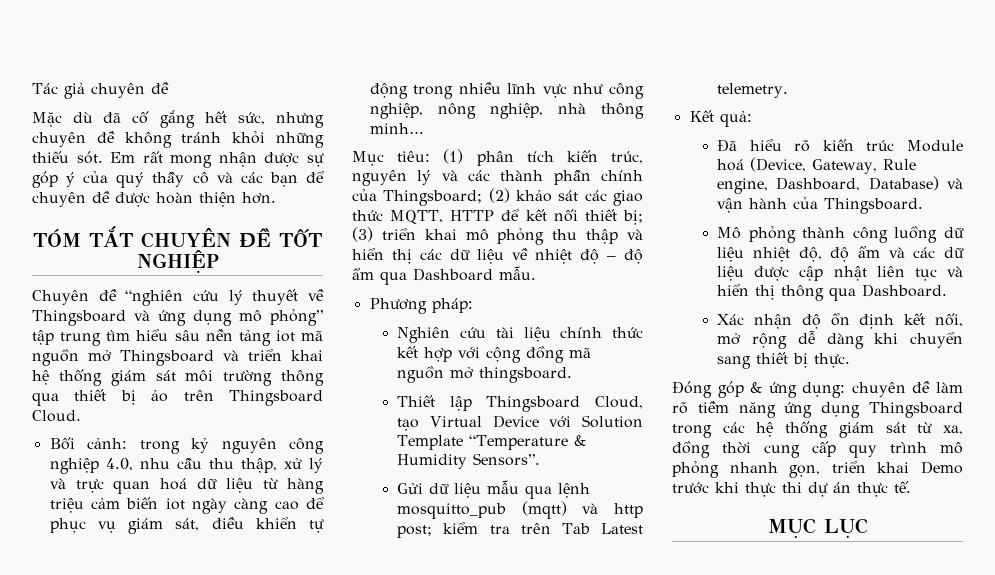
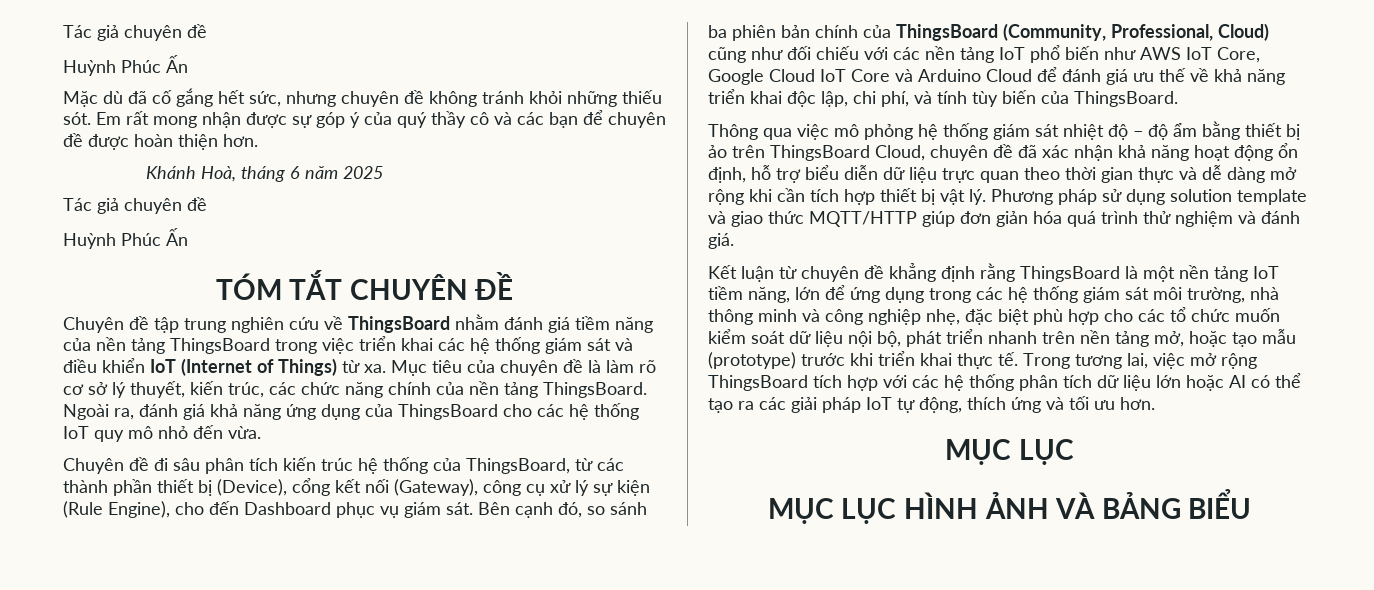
[32,82,169,99] Tác giả chuyên đề -> [63,24,207,41] [63,55,188,76] Tác giả chuyên đề // Huỳnh Phúc Ấn
(276, 198) none -> [145,166,383,182] [63,197,207,214] [63,228,188,249] // Khánh Hoà, tháng 6 năm 2025 // Tác giả chuyên đề // Huỳnh Phúc Ấn
[279,229,322,247] [136,250,219,273] [32,289,324,306] [32,309,323,326] [32,329,323,346] [32,349,323,366] [32,369,324,386] [32,389,323,406] [32,410,81,422] [49,437,324,454] [49,457,323,474] [49,478,324,494] [49,497,324,514] [49,517,324,534] [369,82,644,99] [369,103,644,119] [369,123,423,134] [352,149,643,166] [352,169,643,186] [352,188,643,206] [352,209,643,225] [352,227,643,245] [352,248,528,264] TỐT NGHIỆP // Chuyên đề “nghiên cứu lý thuyết về Thingsboard và ứng dụng mô phỏng” tập trung tìm hiểu sâu nền tảng iot mã nguồn mở Thingsboard và triển khai hệ thống giám sát môi trường thông qua thiết bị ảo trên Thingsboard Cloud. // Bối cảnh: trong kỷ nguyên công nghiệp 4.0, nhu cầu thu thập, xử lý và trực quan hoá dữ liệu từ hàng triệu cảm biến iot ngày càng cao để phục vụ giám sát, điều khiển tự động trong nhiều lĩnh vực như công nghiệp, nông nghiệp, nhà thông minh… // Mục tiêu: (1) phân tích kiến trúc, nguyên lý và các thành phần chính của Thingsboard; (2) khảo sát các giao thức MQTT, HTTP để kết nối thiết bị; (3) triển khai mô phỏng thu thập và hiển thị các dữ liệu về -> [63,314,653,333] [63,336,633,354] [63,358,656,376] [63,381,647,398] [63,403,639,420] [63,425,261,442] [63,457,624,474] [63,478,650,496] [63,501,647,518] [708,23,1269,41] [708,45,1260,63] [708,67,1285,85] [708,89,1178,107] [708,123,1059,140] // Chuyên đề tập trung nghiên cứu về ThingsBoard nhằm đánh giá tiềm năng của nền tảng ThingsBoard trong việc triển khai các hệ thống giám sát và điều khiển IoT (Internet of Things) từ xa. Mục tiêu của chuyên đề là làm rõ cơ sở lý thuyết, kiến trúc, các chức năng chính của nền tảng ThingsBoard. Ngoài ra, đánh giá khả năng ứng dụng của ThingsBoard cho các hệ thống IoT quy mô nhỏ đến vừa. // Chuyên đề đi sâu phân tích kiến trúc hệ thống của ThingsBoard, từ các thành phần thiết bị (Device), cổng kết nối (Gateway), công cụ xử lý sự kiện (Rule Engine), cho đến Dashboard phục vụ giám sát. Bên cạnh đó, so sánh ba phiên bản chính của ThingsBoard (Community, Professional, Cloud) cũng như đối chiếu với các nền tảng IoT phổ biến như AWS IoT Core, Google Cloud IoT Core và Arduino Cloud để đánh giá ưu thế về khả năng triển khai độc lập, chi phí, và tính tùy biến của ThingsBoard. // Thông qua việc mô phỏng hệ thống giám sát
[380,266,536,285] [369,298,473,314] [397,327,643,343] [397,346,592,363] [397,366,573,383] [397,395,643,412] [397,415,643,431] [397,435,587,450] [397,453,541,469] [397,480,591,499] [397,501,643,519] [397,522,643,538] [717,83,789,98] [689,110,752,127] [717,139,963,152] [717,157,917,174] [717,176,963,194] [717,197,924,214] [717,226,964,243] [717,246,964,262] [717,266,963,281] [717,284,948,301] [717,313,963,329] [717,331,963,349] [717,352,851,369] [672,381,963,398] [672,401,963,418] qua Dashboard mẫu. // Phương pháp: // Nghiên cứu tài liệu chính thức kết hợp với cộng đồng mã nguồn mở thingsboard. // Thiết lập Thingsboard Cloud, tạo Virtual Device với Solution Template “Temperature & Humidity Sensors”. // Gửi dữ liệu mẫu qua lệnh mosquitto_pub (mqtt) và http post; kiểm tra trên Tab Latest telemetry. // Kết quả: // Đã hiểu rõ kiến trúc Module hoá (Device, Gateway, Rule engine, Dashboard, Database) và vận hành của Thingsboard. // Mô phỏng thành công luồng dữ liệu nhiệt độ, độ ẩm và các dữ liệu được cập nhật liên tục và hiển thị thông qua Dashboard. // Xác nhận độ ổn định kết nối, mở rộng dễ dàng khi chuyển sang thiết bị thực. // Đóng góp & ứng dụng: chuyên đề làm rõ tiềm năng ứng dụng Thingsboard -> [1202,121,1300,140] [708,143,1298,161] [708,165,1297,183] [708,188,1307,205] [708,211,1300,227] [708,233,734,249] [708,263,1279,282] [708,285,924,303] bằng thiết bị ảo trên ThingsBoard Cloud, chuyên đề đã xác nhận khả năng hoạt động ổn định, hỗ trợ biểu diễn dữ liệu trực quan theo thời gian thực và dễ dàng mở rộng khi cần tích hợp thiết bị vật lý. Phương pháp sử dụng solution template và giao thức MQTT/HTTP giúp đơn giản hóa quá trình thử nghiệm và đánh giá. // Kết luận từ chuyên đề khẳng định rằng ThingsBoard là một nền tảng IoT tiềm năng, lớn để ứng dụng
[917,422,963,435] [672,441,963,458] [672,461,963,478] [672,481,911,497] [767,518,868,538] từ xa, đồng thời cung cấp quy trình mô phỏng nhanh gọn, triển khai Demo trước khi thực thi dự án thực tế. // MỤC LỤC -> [1153,287,1279,303] [708,307,1280,325] [708,329,1296,347] [708,351,1257,369] [708,373,1301,391] [708,396,1155,413] [945,439,1074,465] [767,489,1252,524] môi trường, nhà thông minh và công nghiệp nhẹ, đặc biệt phù hợp cho các tổ chức muốn kiểm soát dữ liệu nội bộ, phát triển nhanh trên nền tảng mở, hoặc tạo mẫu (prototype) trước khi triển khai thực tế. Trong tương lai, việc mở rộng ThingsBoard tích hợp với các hệ thống phân tích dữ liệu lớn hoặc AI có thể tạo ra các giải pháp IoT tự động, thích ứng và tối ưu hơn. // MỤC LỤC // MỤC LỤC HÌNH ẢNH VÀ BẢNG BIỂU

